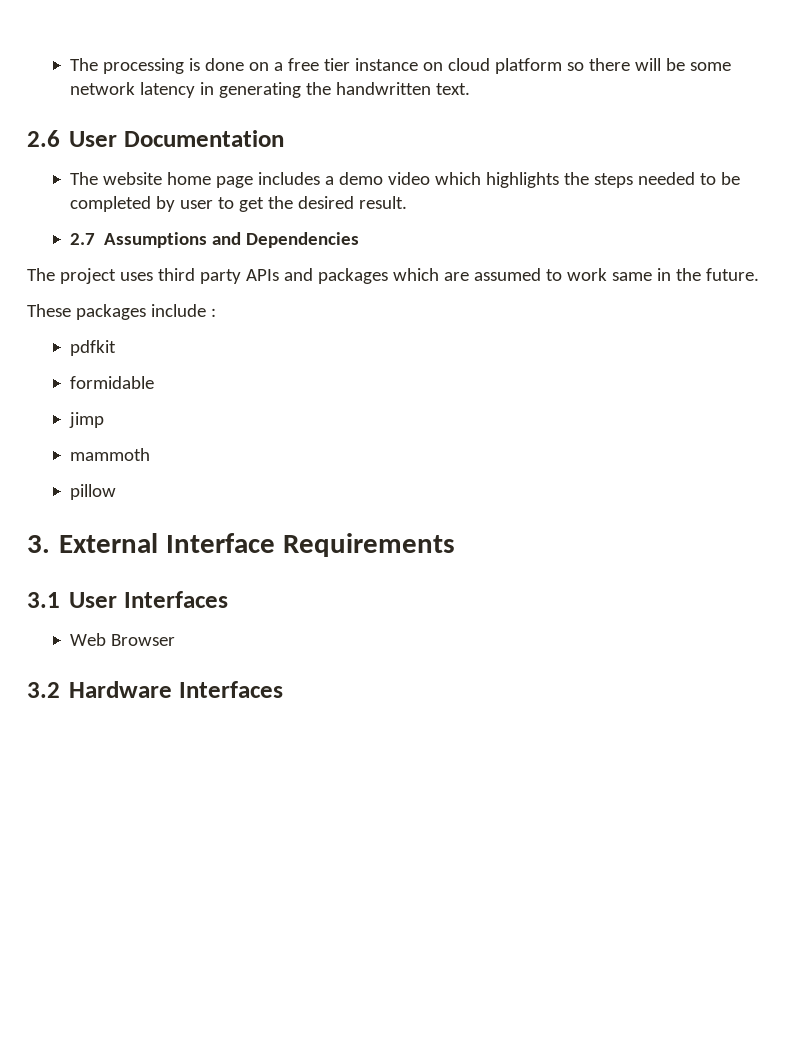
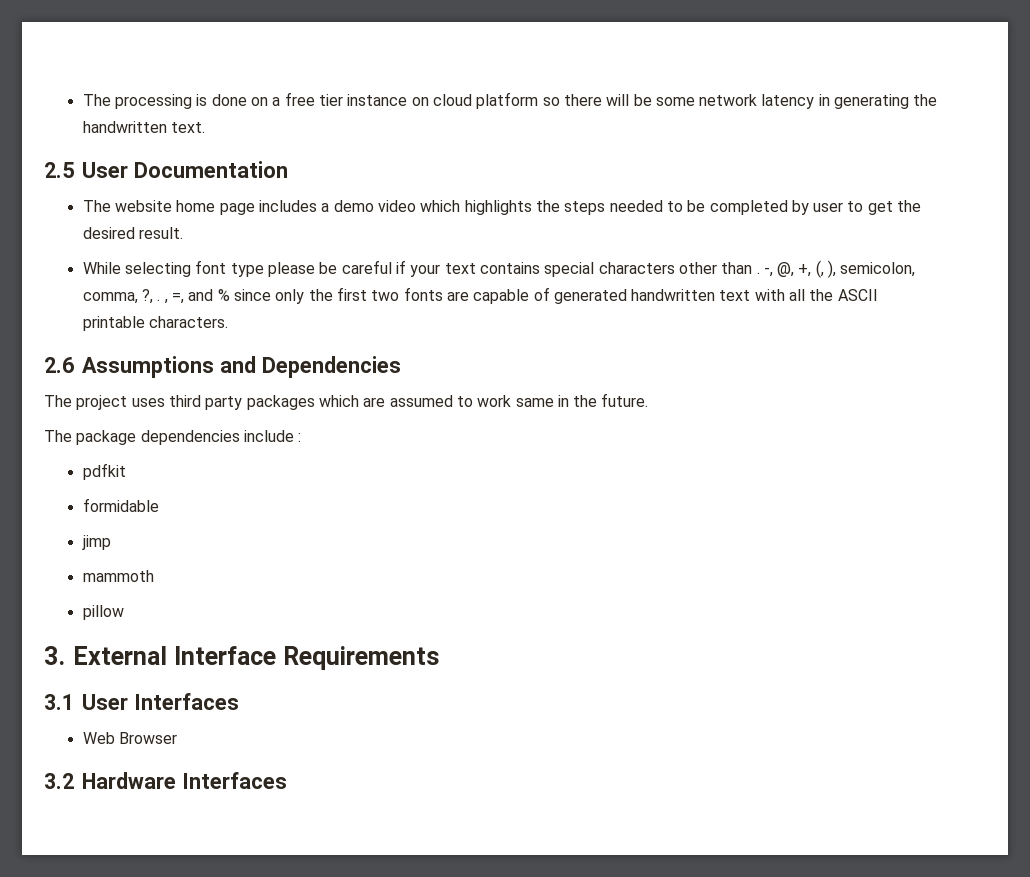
[27,130,60,147] 2.6 -> [44,162,75,178] 2.5
[69,233,95,245] 2.7 -> [82,260,916,278] [82,287,878,304] [82,316,229,331] [44,357,74,373] While selecting font type please be careful if your text contains special characters other than . -, @, +, (, ), semicolon, comma, ?, . , =, and % since only the first two fonts are capable of generated handwritten text with all the ASCII printable characters. // 2.6
[245,268,313,281] APIs and -> (243, 403) none
[27,304,146,320] These packages -> [44,430,240,445] The package dependencies

